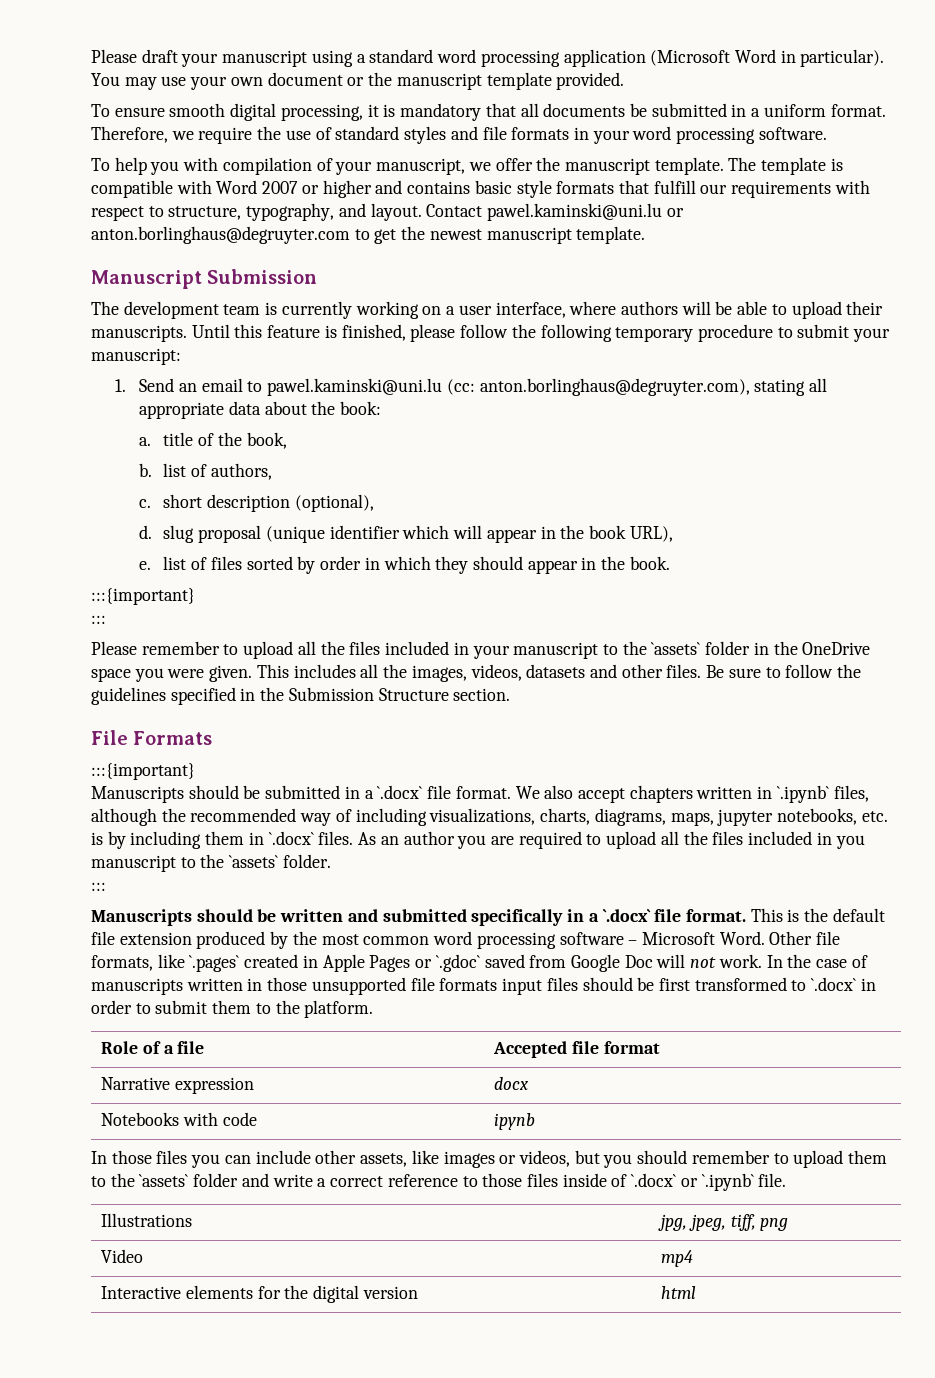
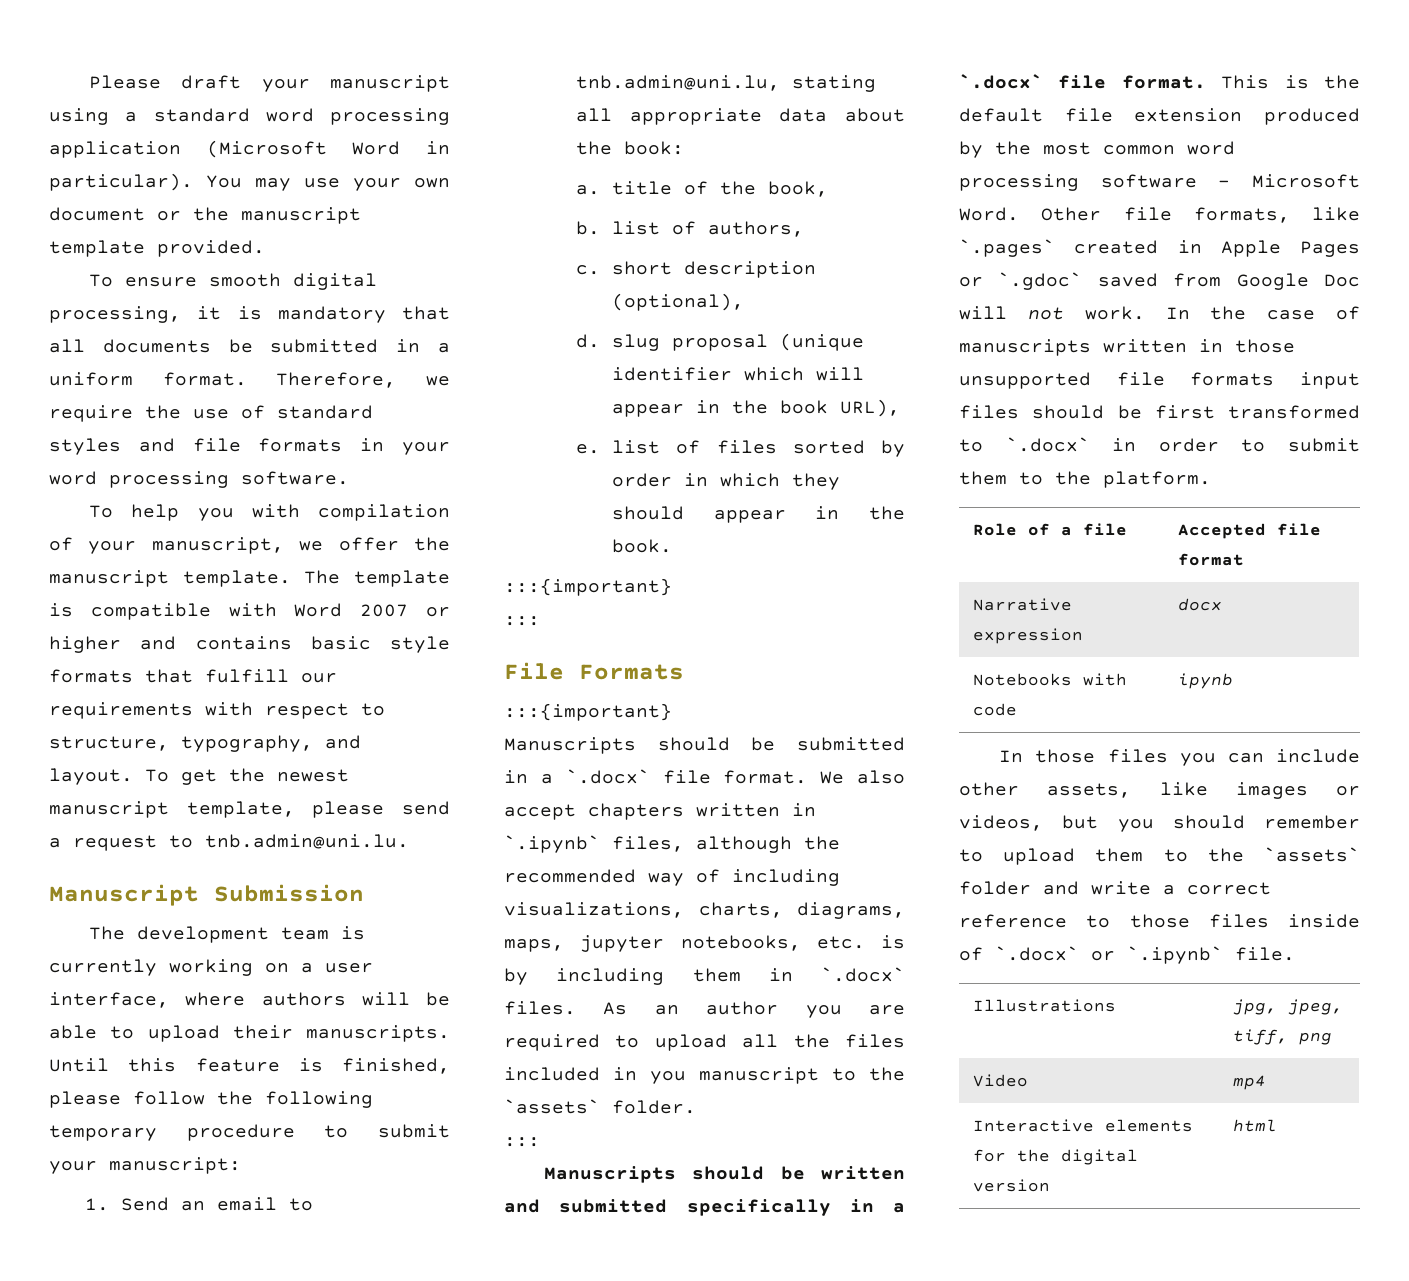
[426,203,684,221] [91,226,646,244] Contact pawel.kaminski@uni.lu or anton.borlinghaus@degruyter.com to get the newest manuscript template. -> [145,768,349,785] [49,801,450,818] [49,834,409,851] To get the newest manuscript template, please send a request to tnb.admin@uni.lu.
[267,378,750,396] pawel.kaminski@uni.lu (cc: anton.borlinghaus@degruyter.com), -> [576,75,781,91] tnb.admin@uni.lu,
[91,641,871,659] [91,664,862,682] [91,687,511,705] // Please remember to upload all the files included in your manuscript to the `assets` folder in the OneDrive space you were given. This includes all the images, videos, datasets and other files. Be sure to follow the guidelines specified in the Submission Structure section. -> (540, 621) none

